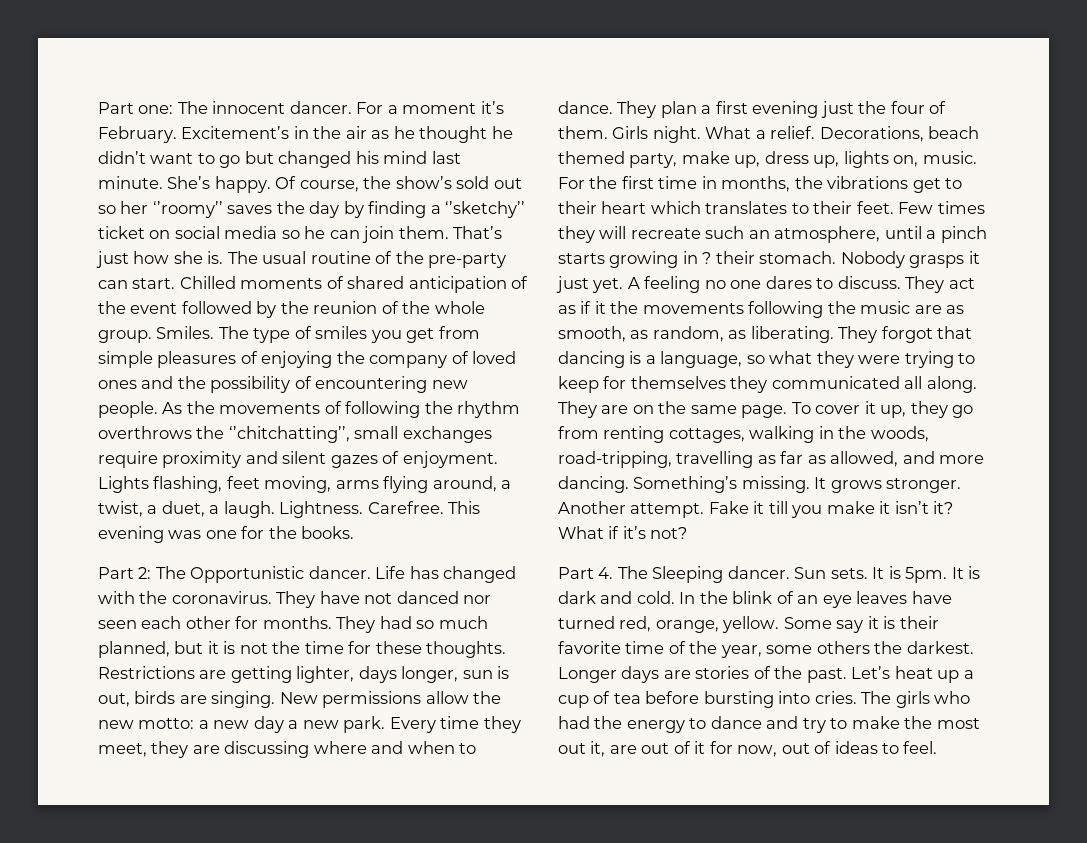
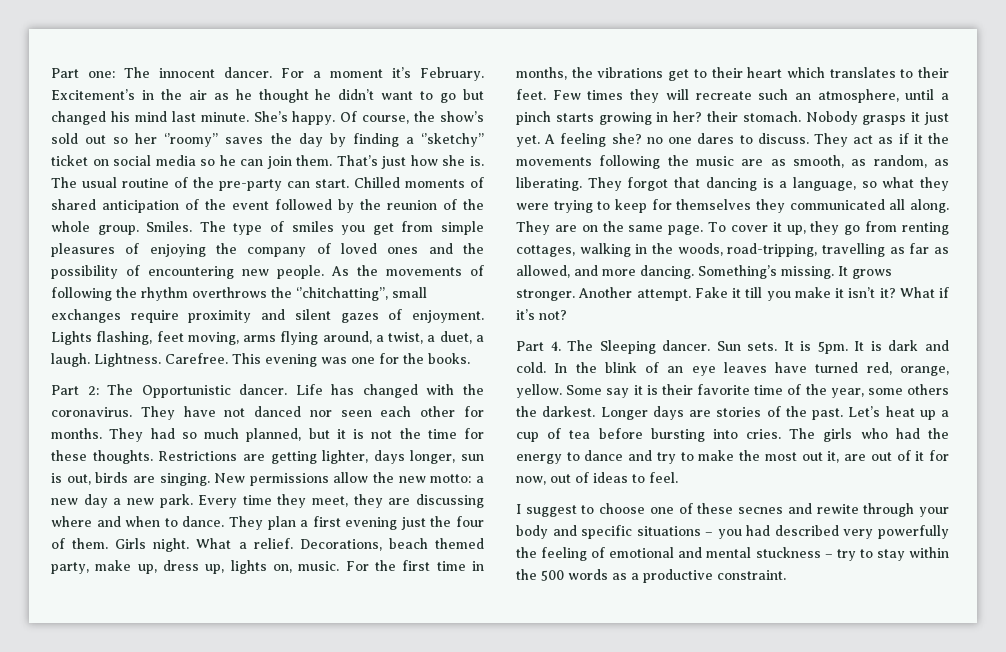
[702,252,712,264] ? -> [673,111,703,122] her?
(701, 284) none -> [611,133,642,144] she?
(938, 747) none -> [516,503,949,517] [516,525,949,539] [516,547,949,561] [516,569,786,583] // I suggest to choose one of these secnes and rewite through your body and specific situations – you had described very powerfully the feeling of emotional and mental stuckness – try to stay within the 500 words as a productive constraint.

